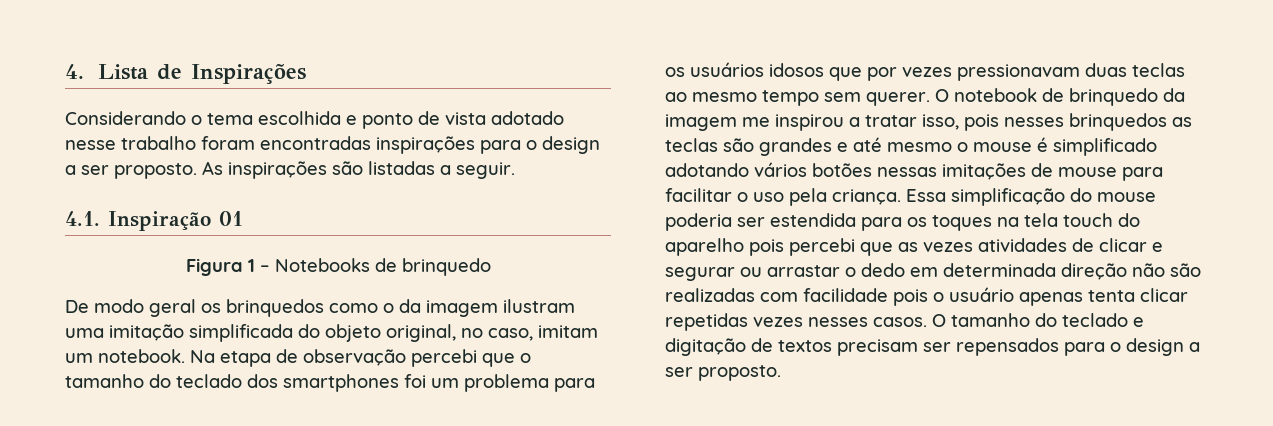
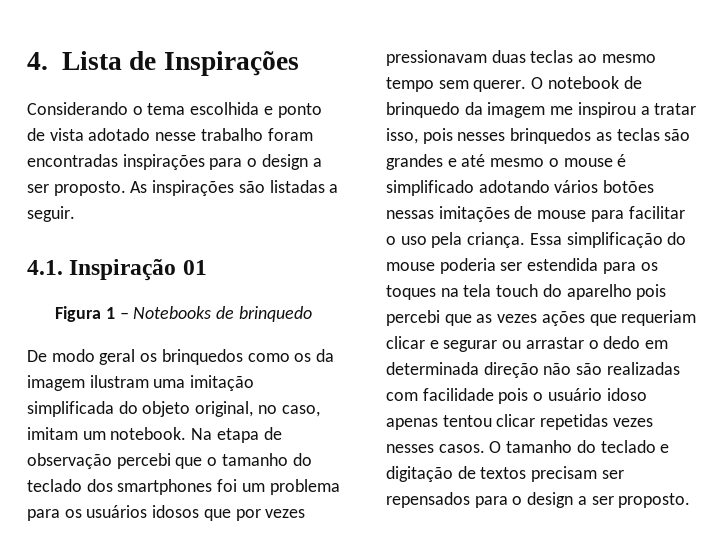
[383,303,394,313] o -> [294,353,312,362] os
[978,238,1094,252] atividades de -> [541,310,697,326] ações que requeriam
[1019,290,1135,306] apenas tenta -> [606,388,647,401] [386,415,492,430] idoso apenas tentou

